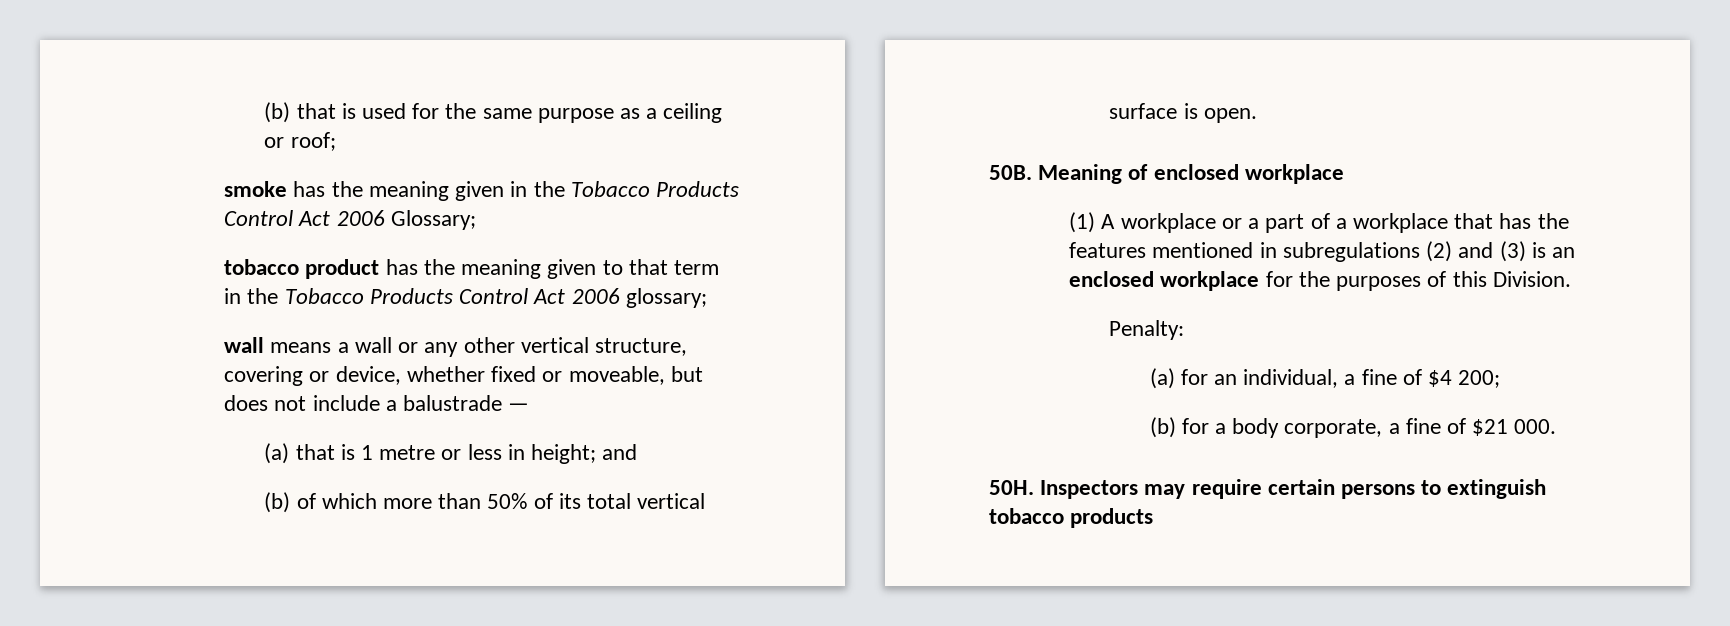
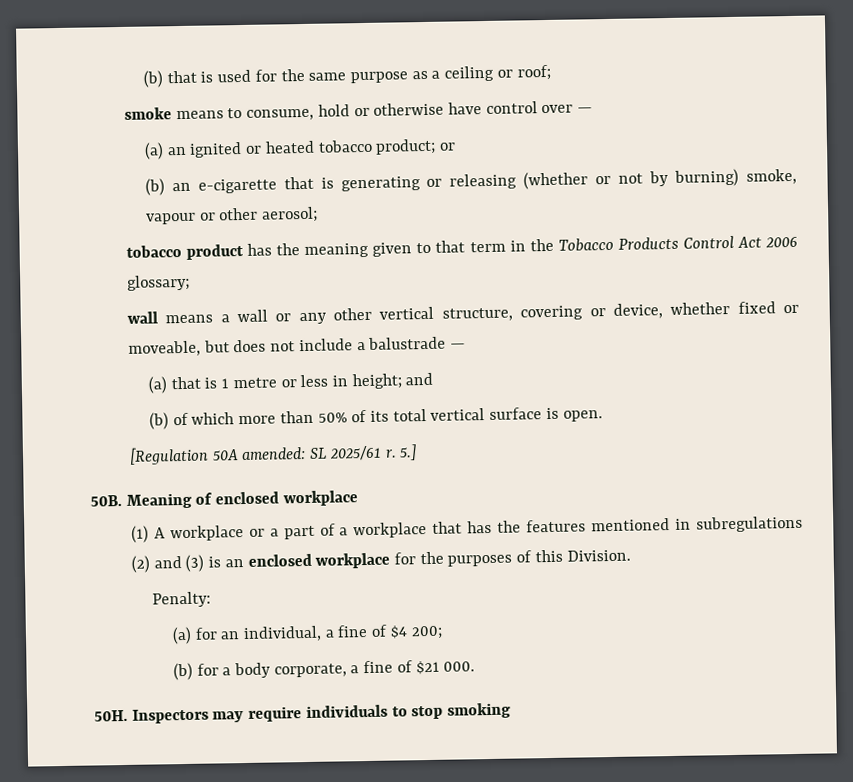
[293,181,739,201] [224,210,476,230] has the meaning given in the Tobacco Products Control Act 2006 Glossary; -> [175,101,594,121] [143,138,456,160] [144,168,797,196] [145,206,319,225] means to consume, hold or otherwise have control over — // (a) an ignited or heated tobacco product; or // (b) an e-cigarette that is generating or releasing (whether or not by burning) smoke, vapour or other aerosol;
(1257, 115) none -> [128,444,418,465] // [Regulation 50A amended: SL 2025/61 r. 5.]
[1267,479,1547,499] [989,508,1154,528] certain persons to extinguish tobacco products -> [305,702,512,720] individuals to stop smoking

